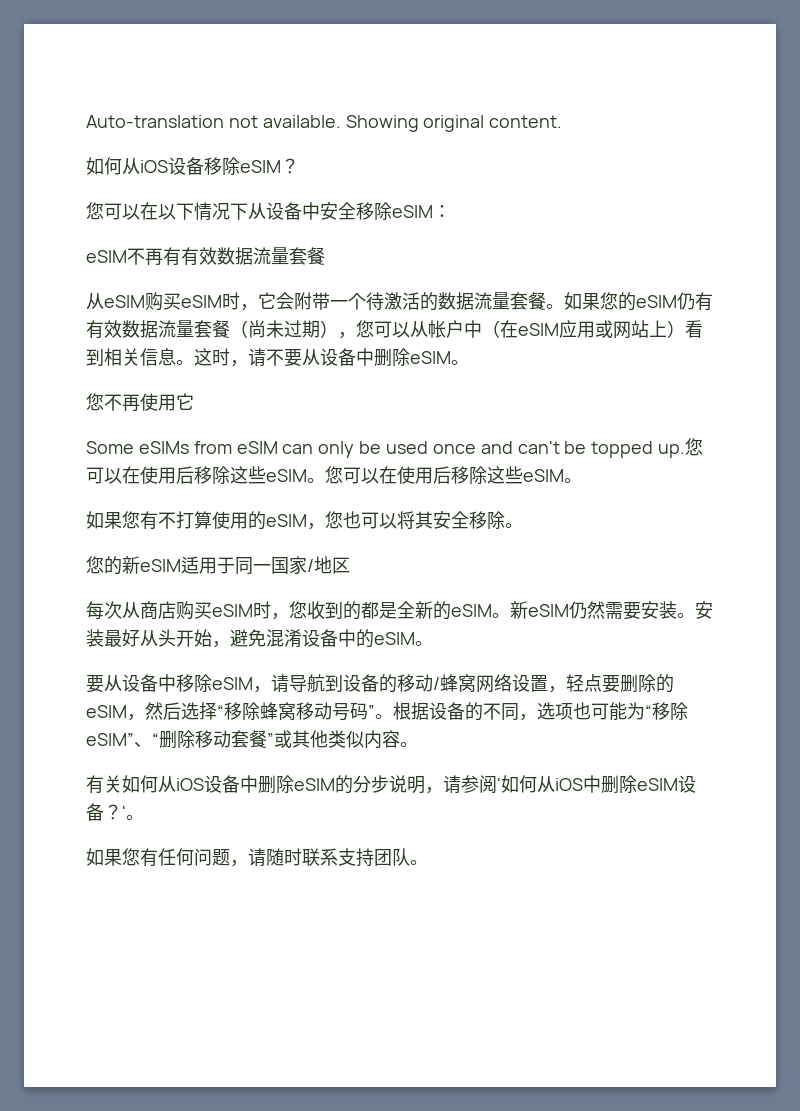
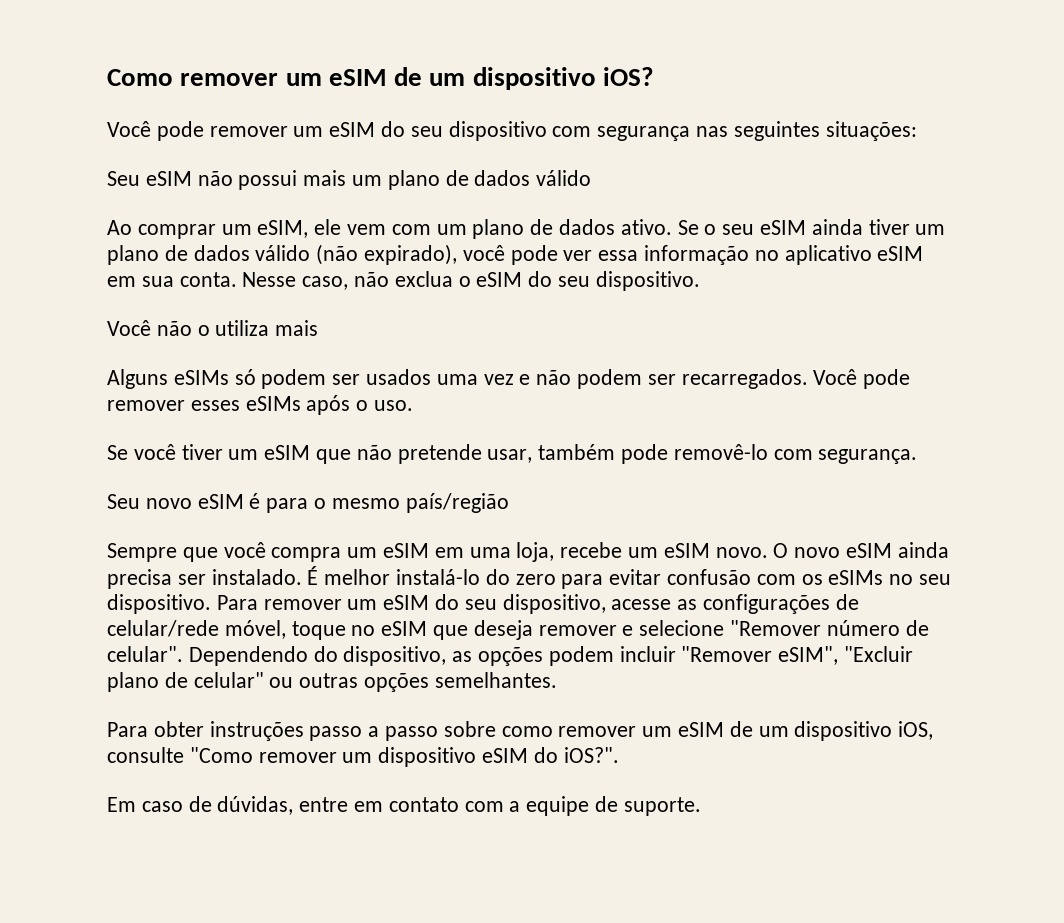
[86,115,563,132] [86,157,299,175] [86,202,451,221] [86,247,325,266] [86,292,713,311] [86,320,703,339] [86,348,469,367] [86,393,194,412] [86,438,704,458] [86,466,582,484] [86,511,523,530] [86,556,350,575] [86,601,713,620] [86,629,433,648] [86,674,674,693] [86,702,688,721] [86,730,418,749] [86,775,696,794] [86,803,144,821] [86,848,428,867] Auto-translation not available. Showing original content. // 如何从iOS设备移除eSIM？ // 您可以在以下情况下从设备中安全移除eSIM： // eSIM不再有有效数据流量套餐 // 从eSIM购买eSIM时，它会附带一个待激活的数据流量套餐。如果您的eSIM仍有有效数据流量套餐（尚未过期），您可以从帐户中（在eSIM应用或网站上）看到相关信息。这时，请不要从设备中删除eSIM。 // 您不再使用它 // Some eSIMs from eSIM can only be used once and can't be topped up.您可以在使用后移除这些eSIM。您可以在使用后移除这些eSIM。 // 如果您有不打算使用的eSIM，您也可以将其安全移除。 // 您的新eSIM适用于同一国家/地区 // 每次从商店购买eSIM时，您收到的都是全新的eSIM。新eSIM仍然需要安装。安装最好从头开始，避免混淆设备中的eSIM。 // 要从设备中移除eSIM，请导航到设备的移动/蜂窝网络设置，轻点要删除的eSIM，然后选择“移除蜂窝移动号码”。根据设备的不同，选项也可能为“移除eSIM”、“删除移动套餐”或其他类似内容。 // 有关如何从iOS设备中删除eSIM的分步说明，请参阅'如何从iOS中删除eSIM设备？'。 // 如果您有任何问题，请随时联系支持团队。 -> [107,67,655,90] [107,121,917,141] [107,170,592,190] [107,219,946,239] [107,244,924,265] [107,271,700,291] [107,320,319,336] [107,369,911,389] [107,395,414,415] [107,444,918,464] [107,493,509,513] [107,542,949,562] [107,566,952,589] [107,594,859,614] [107,620,929,640] [107,646,914,666] [107,672,557,692] [107,721,934,741] [107,747,619,767] [107,796,701,816] Como remover um eSIM de um dispositivo iOS? // Você pode remover um eSIM do seu dispositivo com segurança nas seguintes situações: // Seu eSIM não possui mais um plano de dados válido // Ao comprar um eSIM, ele vem com um plano de dados ativo. Se o seu eSIM ainda tiver um plano de dados válido (não expirado), você pode ver essa informação no aplicativo eSIM em sua conta. Nesse caso, não exclua o eSIM do seu dispositivo. // Você não o utiliza mais // Alguns eSIMs só podem ser usados uma vez e não podem ser recarregados. Você pode remover esses eSIMs após o uso. // Se você tiver um eSIM que não pretende usar, também pode removê-lo com segurança. // Seu novo eSIM é para o mesmo país/região // Sempre que você compra um eSIM em uma loja, recebe um eSIM novo. O novo eSIM ainda precisa ser instalado. É melhor instalá-lo do zero para evitar confusão com os eSIMs no seu dispositivo. Para remover um eSIM do seu dispositivo, acesse as configurações de celular/rede móvel, toque no eSIM que deseja remover e selecione "Remover número de celular". Dependendo do dispositivo, as opções podem incluir "Remover eSIM", "Excluir plano de celular" ou outras opções semelhantes. // Para obter instruções passo a passo sobre como remover um eSIM de um dispositivo iOS, consulte "Como remover um dispositivo eSIM do iOS?". // Em caso de dúvidas, entre em contato com a equipe de suporte.

